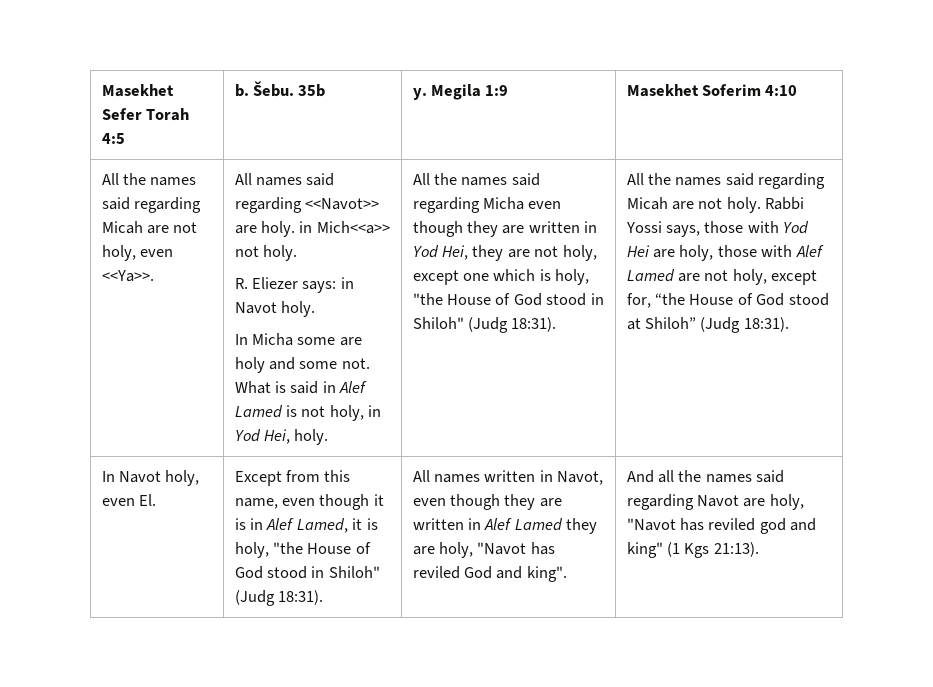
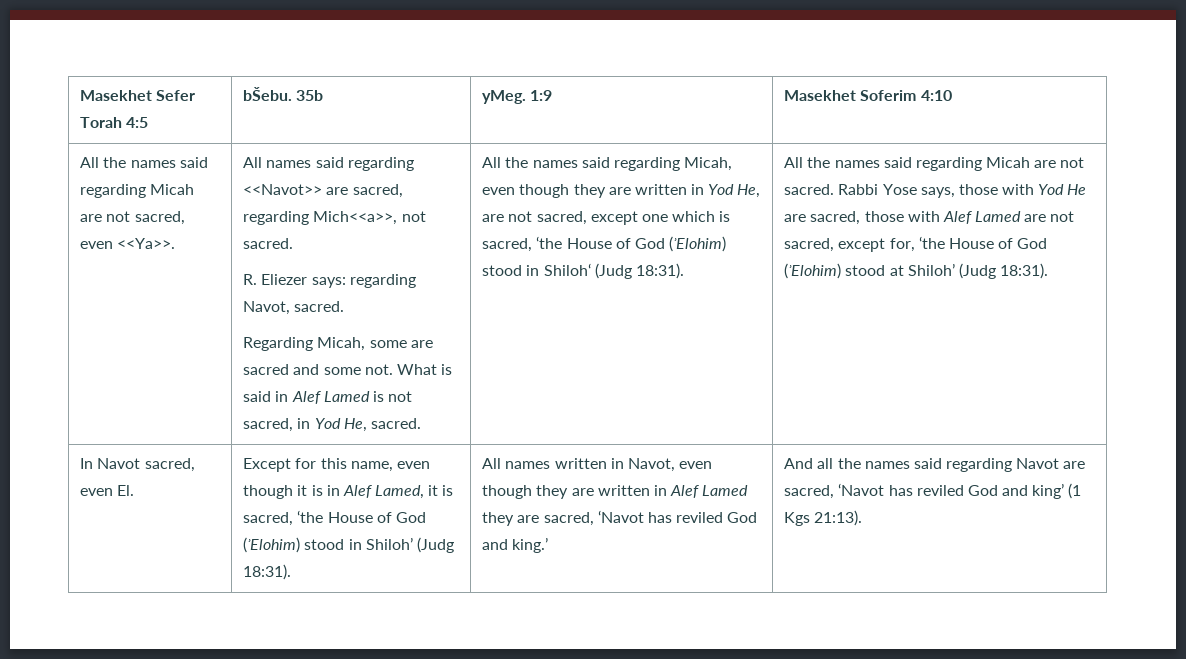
[234,81,294,97] b. Šebu. -> [243,87,293,101] bŠebu.
[412,84,481,100] y. Megila -> [482,90,527,104] yMeg.
[101,245,136,261] holy, -> [134,211,185,225] sacred,
[260,221,390,237] [234,245,297,261] [234,277,354,293] [234,301,315,317] [234,333,293,346] holy. in Mich<<a>> not holy. // R. Eliezer says: in Navot holy. // In Micha -> [352,184,403,198] [243,211,426,225] [243,238,294,249] [243,274,416,288] [243,301,345,315] [243,337,366,351] sacred, regarding Mich<<a>>, not sacred. // R. Eliezer says: regarding Navot, sacred. // Regarding Micah,
[234,357,265,373] holy -> [243,364,290,375] sacred
[329,405,382,421] [234,429,329,445] [412,173,540,186] [412,197,524,213] holy, in Yod Hei, holy. | All the names said regarding Micha -> [243,418,421,432] [482,157,733,171] sacred, in Yod He, sacred. | All the names said regarding Micah,
[441,245,597,261] Hei, they are not holy, -> [737,184,761,198] [482,211,587,225] He, are not sacred,
[555,269,590,285] [412,293,604,306] [412,317,464,329] holy, "the House of God stood in Shiloh" -> [482,236,727,252] [482,263,591,276] sacred, ‘the House of God (ʾElohim) stood in Shiloh‘
[726,197,805,213] [625,221,662,233] holy. Rabbi Yossi -> [784,184,917,195] sacred. Rabbi Yose
[626,245,714,261] Hei are holy, -> [1067,184,1087,195] [784,211,861,225] He are sacred,
[732,269,767,285] holy, -> [784,238,835,252] sacred,
[654,293,785,306] “the House of God -> [918,236,1048,249] [784,263,842,279] ‘the House of God (ʾElohim)
[644,317,696,329] Shiloh” -> [907,263,955,276] Shiloh’
[165,470,200,486] holy, -> [144,458,195,472] sacred,
[285,470,320,482] from -> [295,458,317,469] for
[234,542,371,558] [234,566,380,579] holy, "the House of God stood in Shiloh" -> [243,510,426,526] [243,537,413,553] sacred, ‘the House of God (ʾElohim) stood in Shiloh’
[438,542,555,558] [412,566,567,582] holy, "Navot has reviled God and king". -> [543,510,758,526] [482,537,549,553] sacred, ‘Navot has reviled God and king.’
[769,494,804,510] [626,518,817,534] [626,542,663,558] holy, "Navot has reviled god and king" -> [784,483,1065,499] sacred, ‘Navot has reviled God and king’

